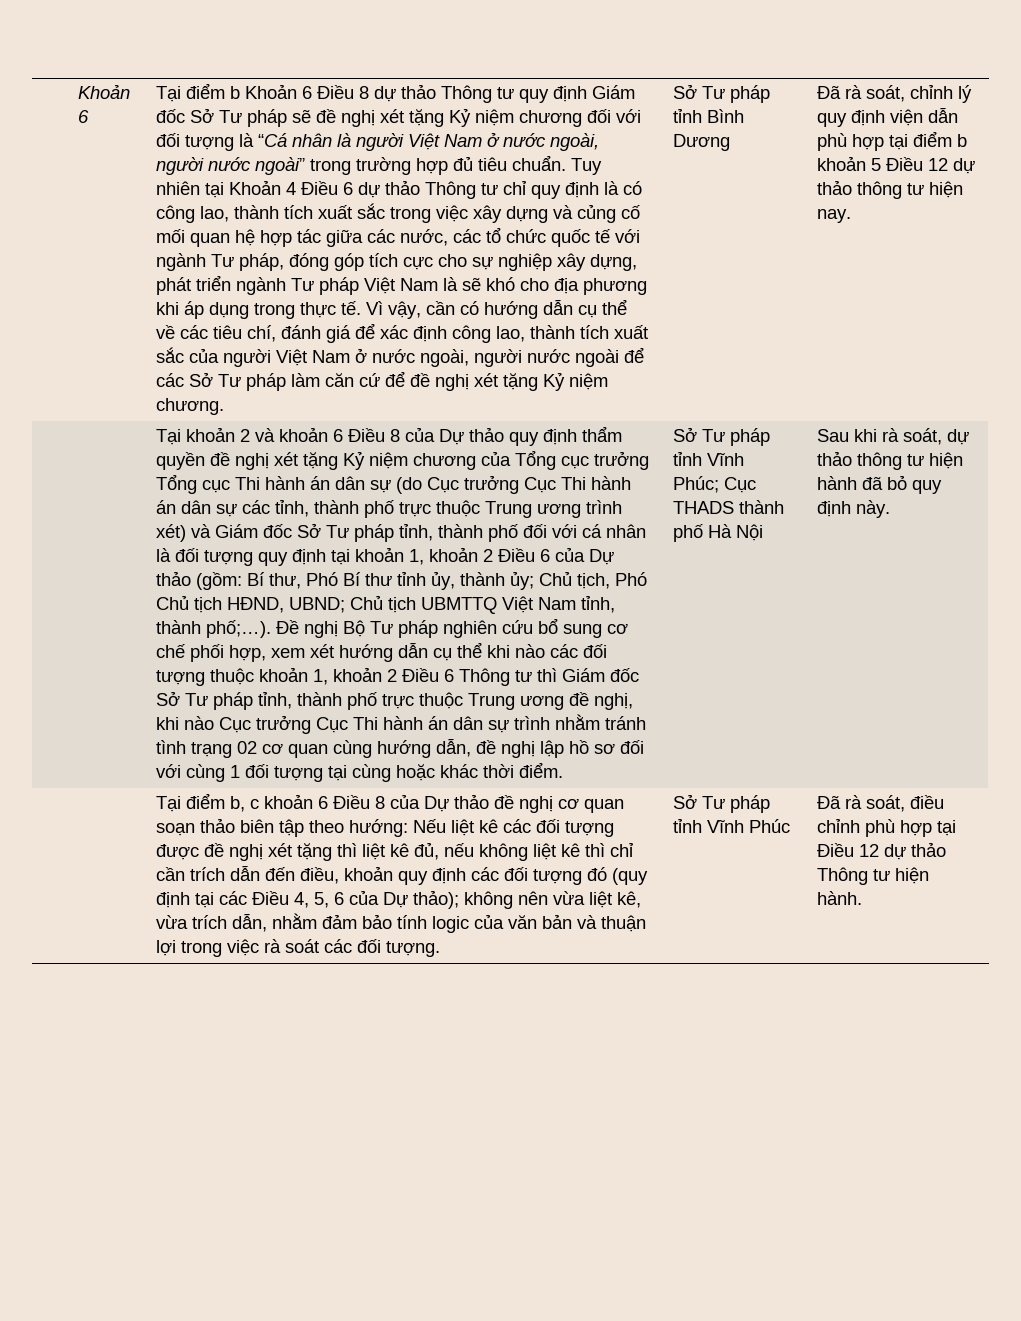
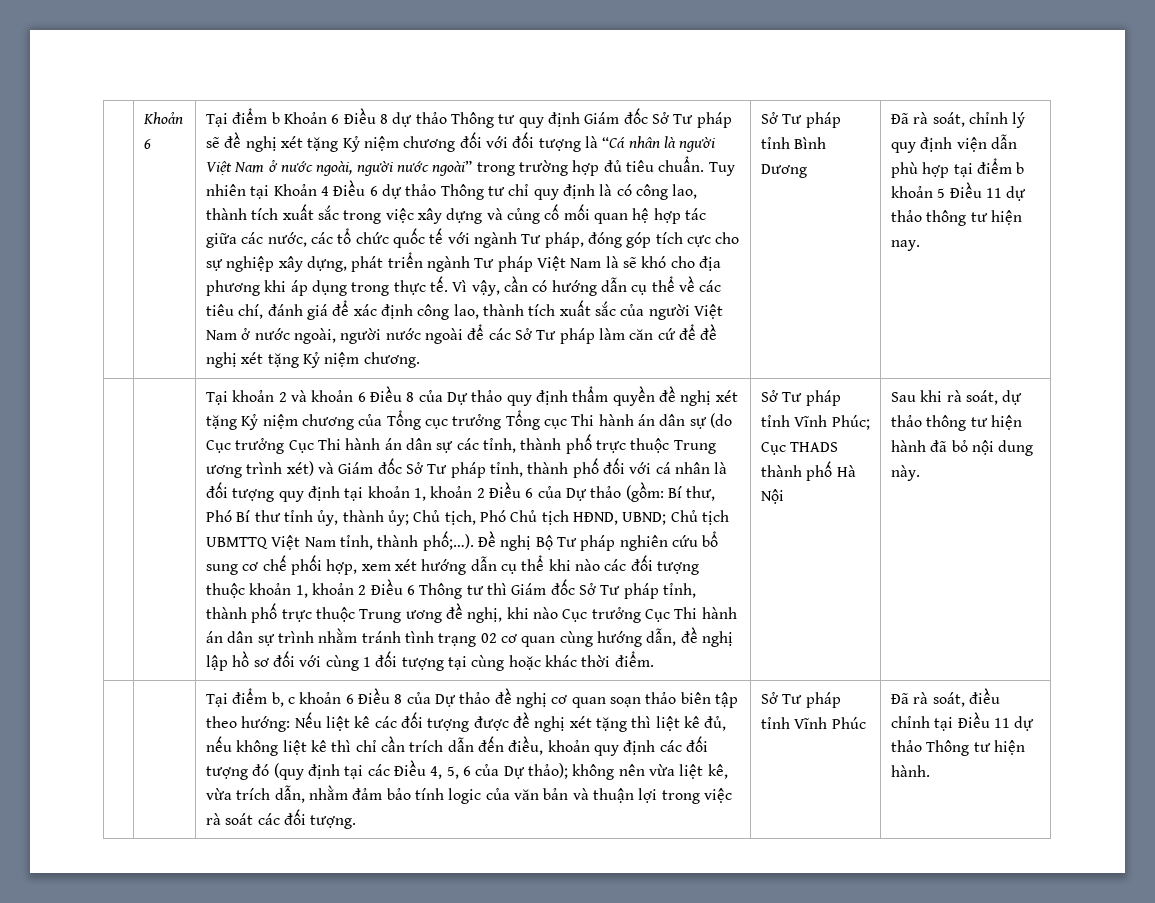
[928,158,949,171] 12 -> [986,188,1003,198] 11
[912,480,943,494] [817,501,852,517] quy định -> [972,440,1034,456] nội dung
[865,819,933,837] phù hợp -> (931, 722) none
[859,844,880,857] 12 -> [994,718,1011,728] 11

